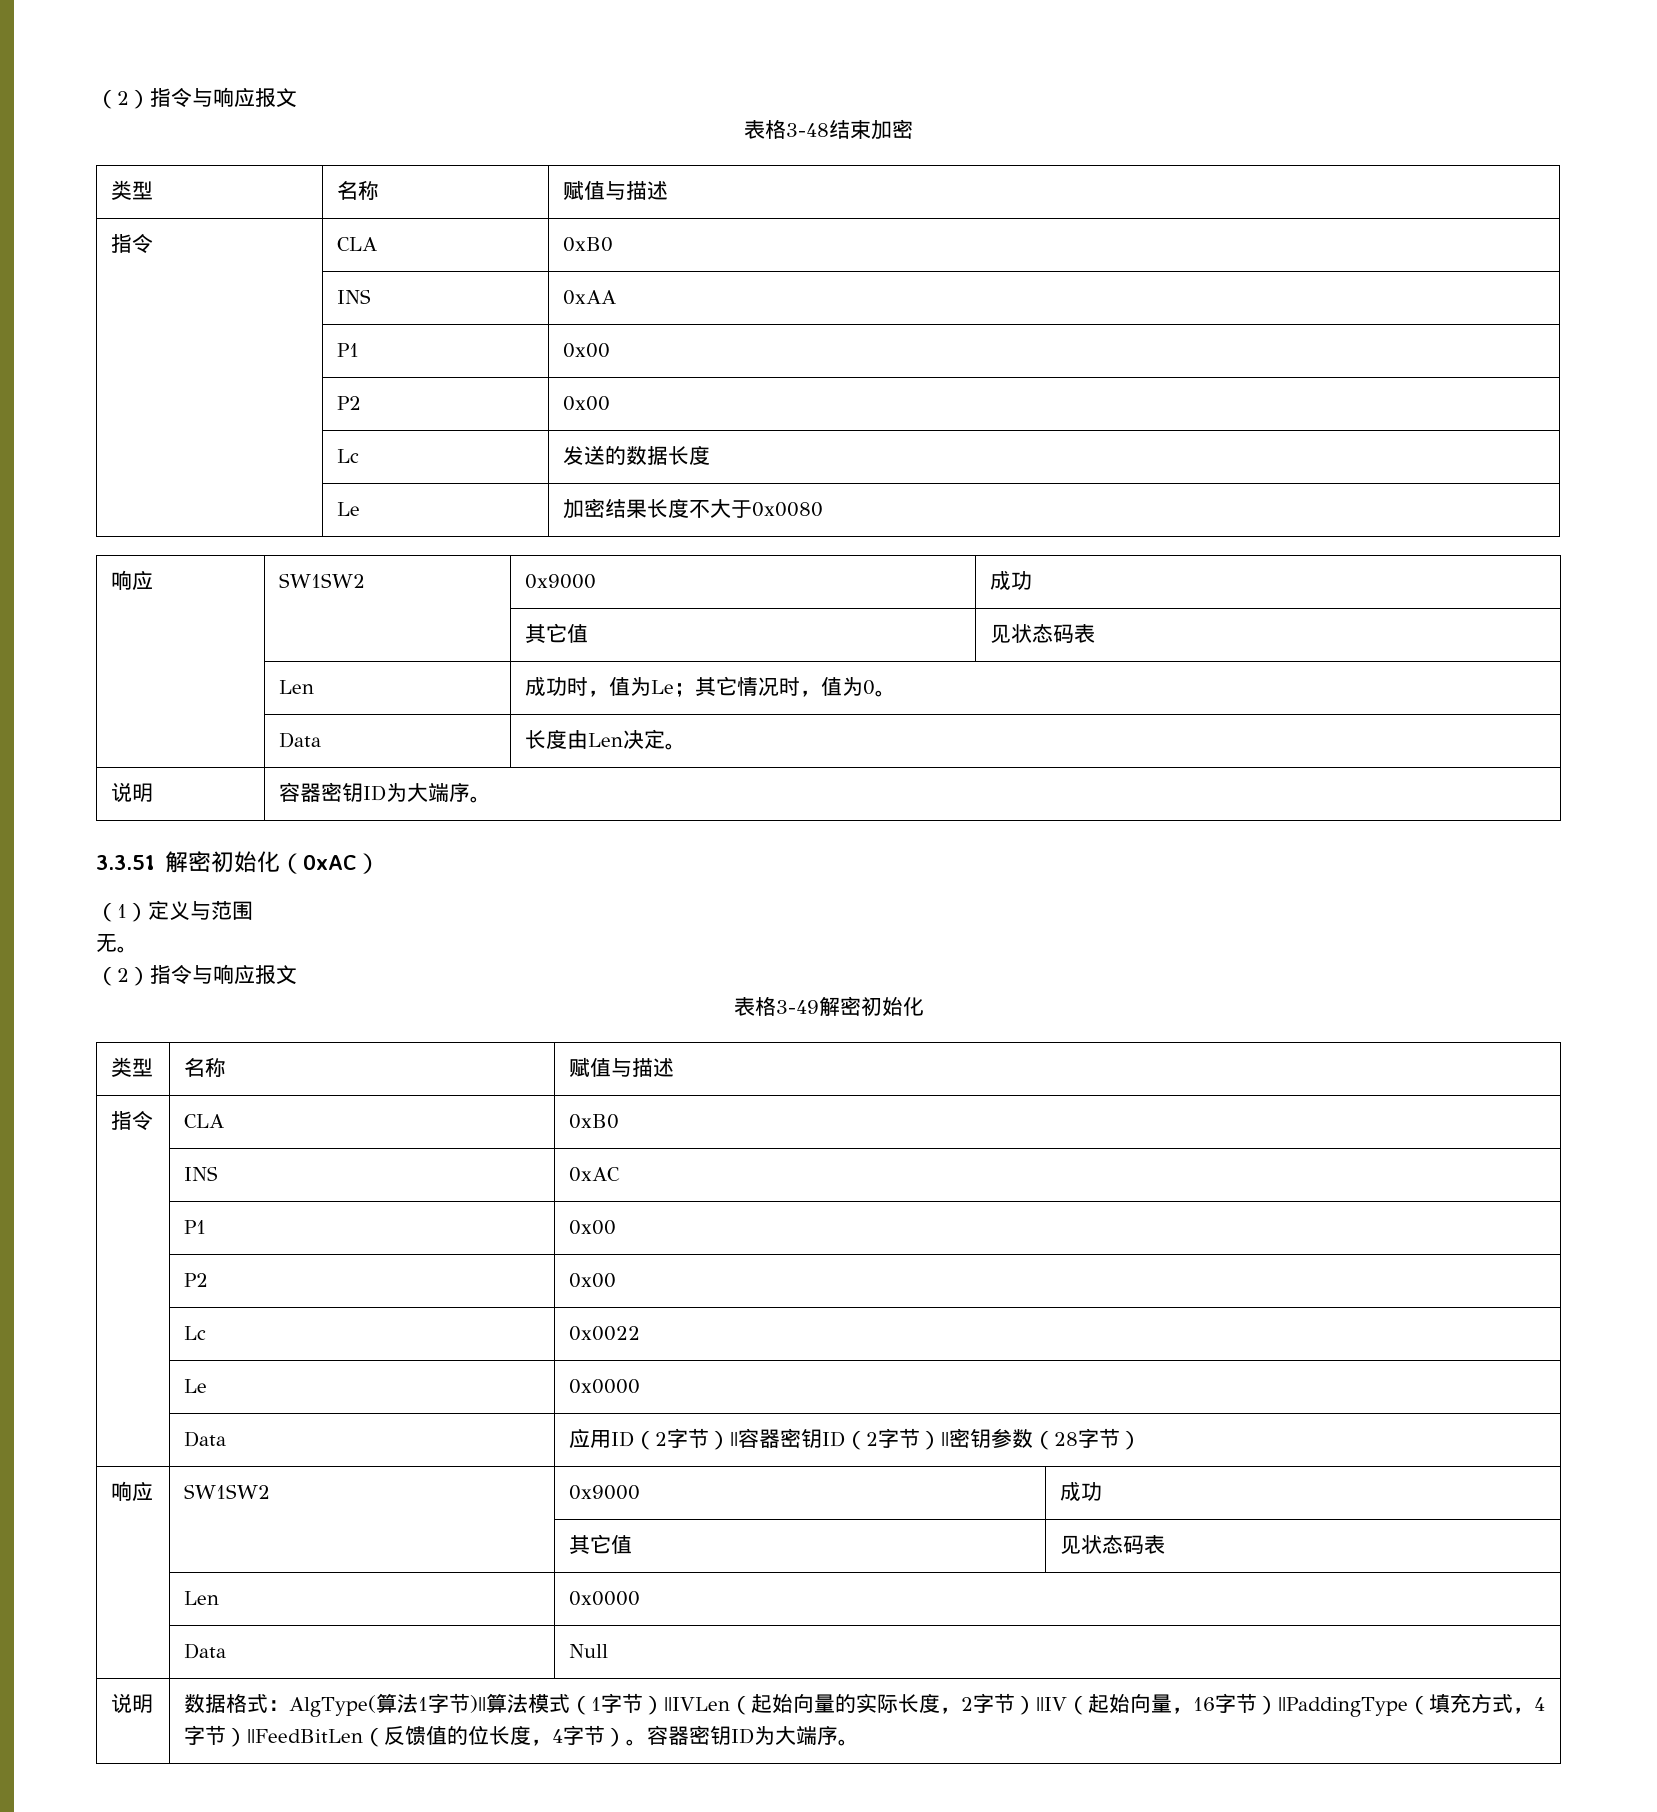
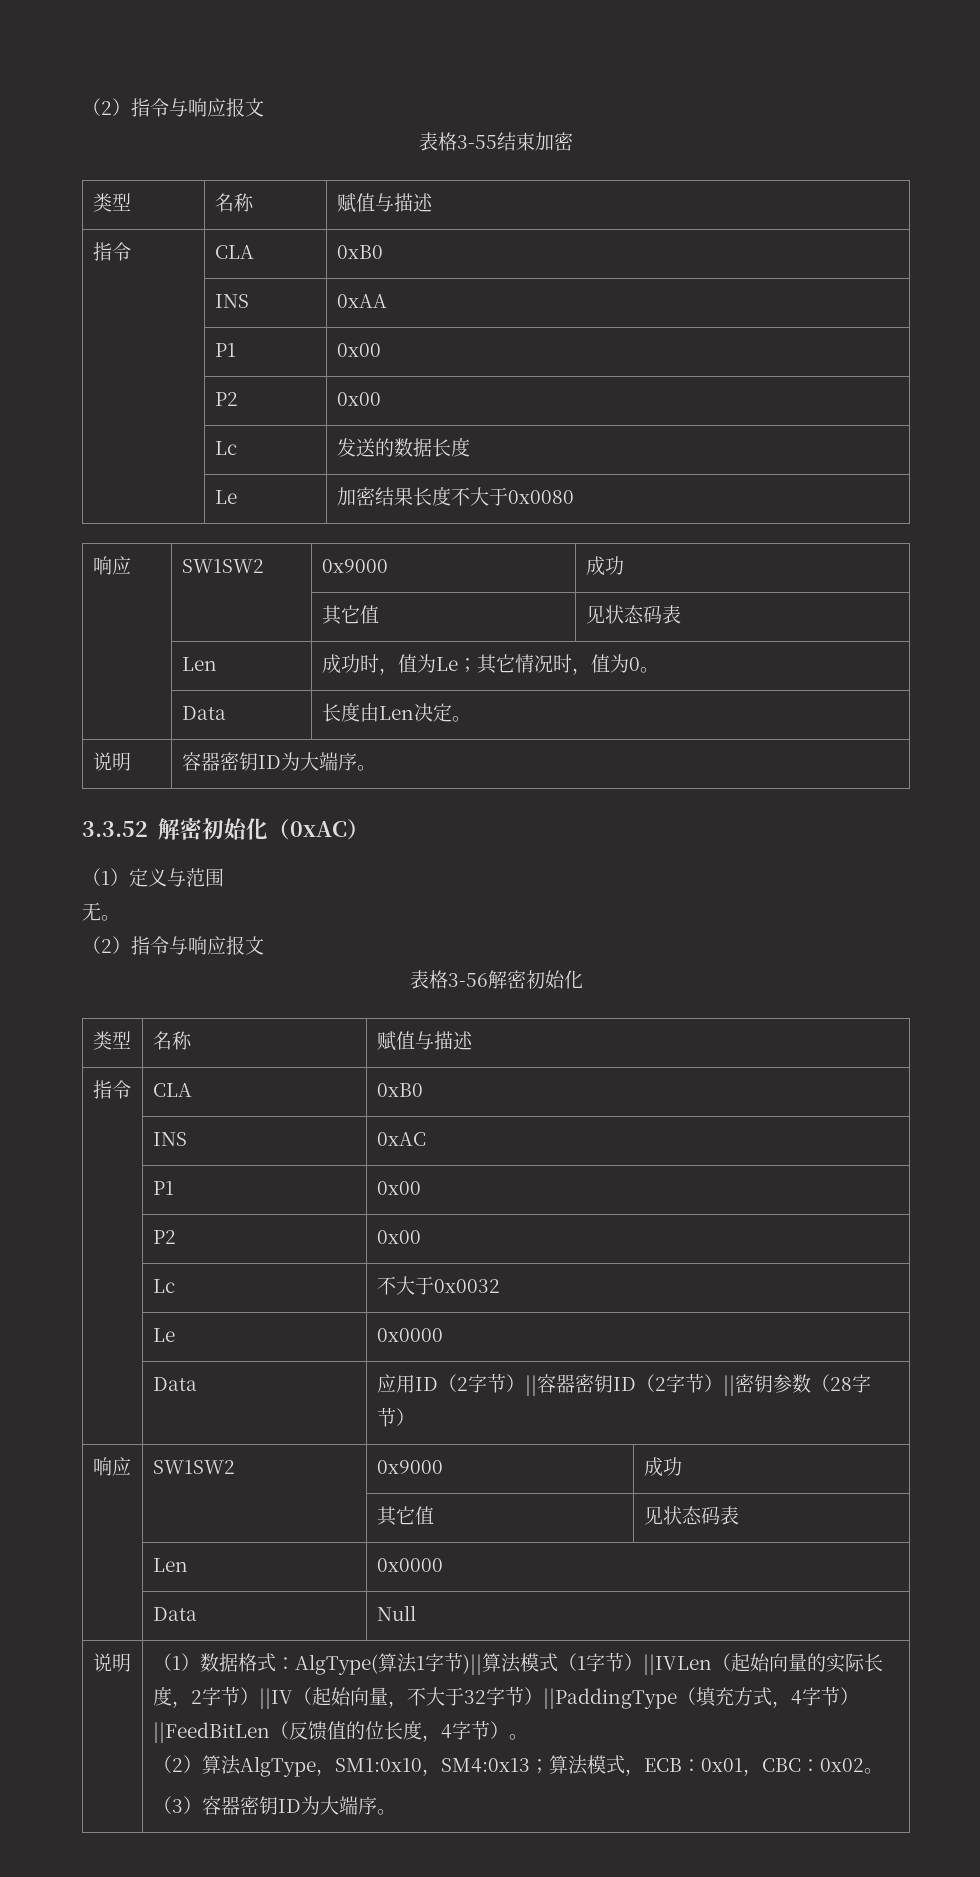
[96,87,297,109] [744,119,829,139] （2）指令与响应报文 // 表格3-48 -> [82,98,264,117] [419,132,497,151] （2）指令与响应报文 // 表格3-55
[96,855,155,870] 3.3.51 -> [82,821,148,837] 3.3.52
[775,1000,819,1014] 3-49 -> [447,973,488,987] 3-56
[568,1326,640,1341] 0x0022 -> [376,1276,500,1295] 不大于0x0032
(153, 1703) none -> [152,1653,200,1671] （1）
[1192,1697,1215,1711] 16 -> [406,1687,486,1706] 不大于32
(647, 1742) none -> [152,1755,883,1777] [152,1796,202,1814] // （2）算法AlgType，SM1:0x10，SM4:0x13；算法模式，ECB：0x01，CBC：0x02。 // （3）

